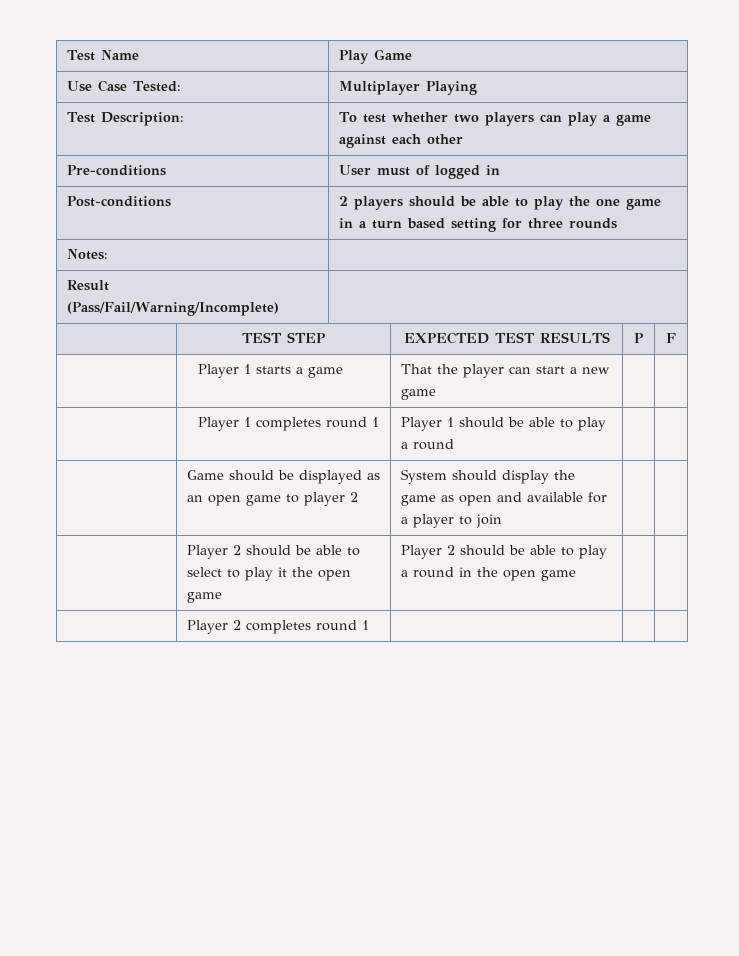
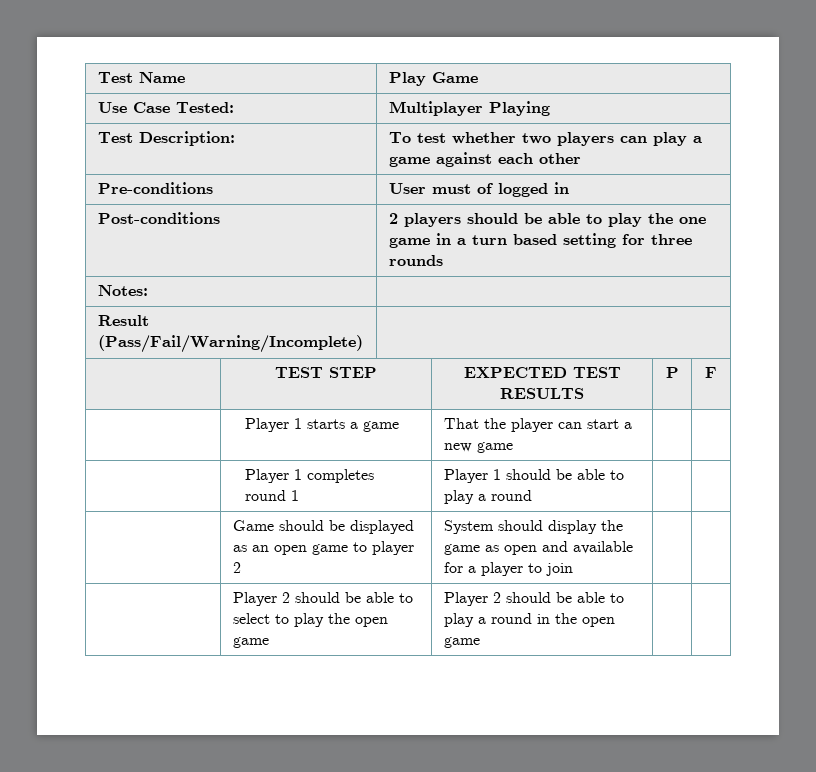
[277,567,287,577] it -> (324, 620) none
[186,620,369,634] // | Player 2 completes round 1 | | | -> (480, 642) none

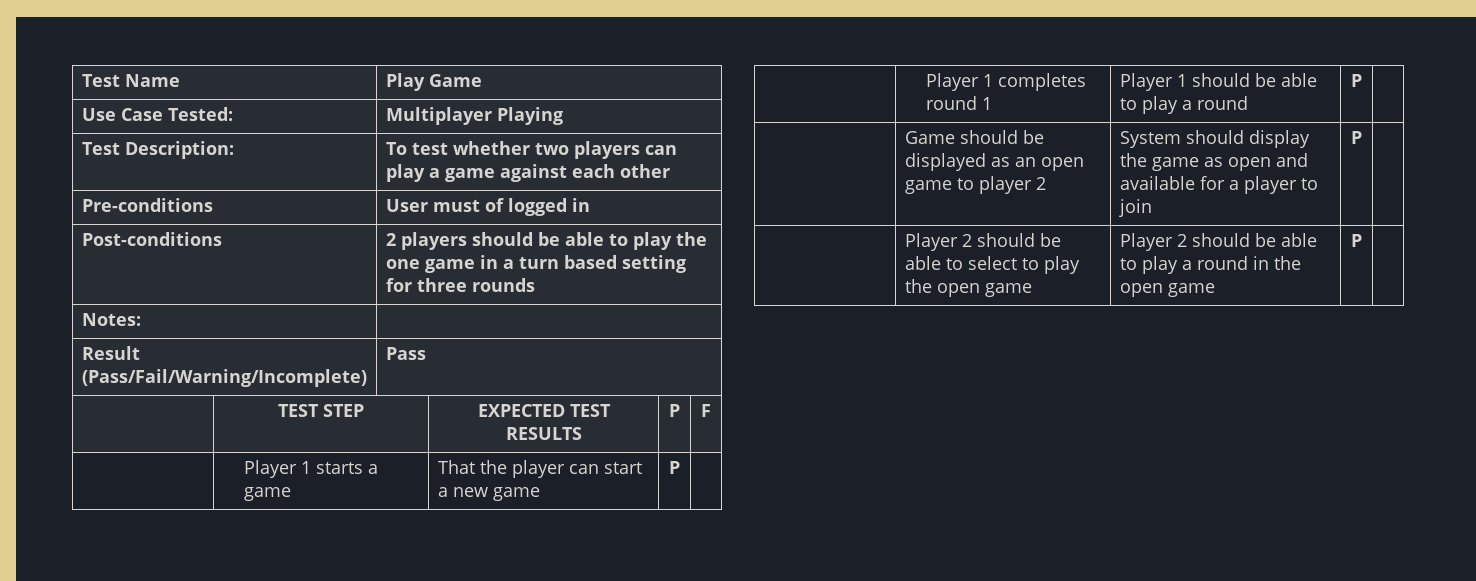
(363, 344) none -> [385,347,426,360] Pass
(513, 447) none -> [669,461,680,474] P
(532, 495) none -> [1351,74,1362,87] P
(573, 569) none -> [1351,131,1362,144] P
(480, 642) none -> [1351,234,1362,247] P

